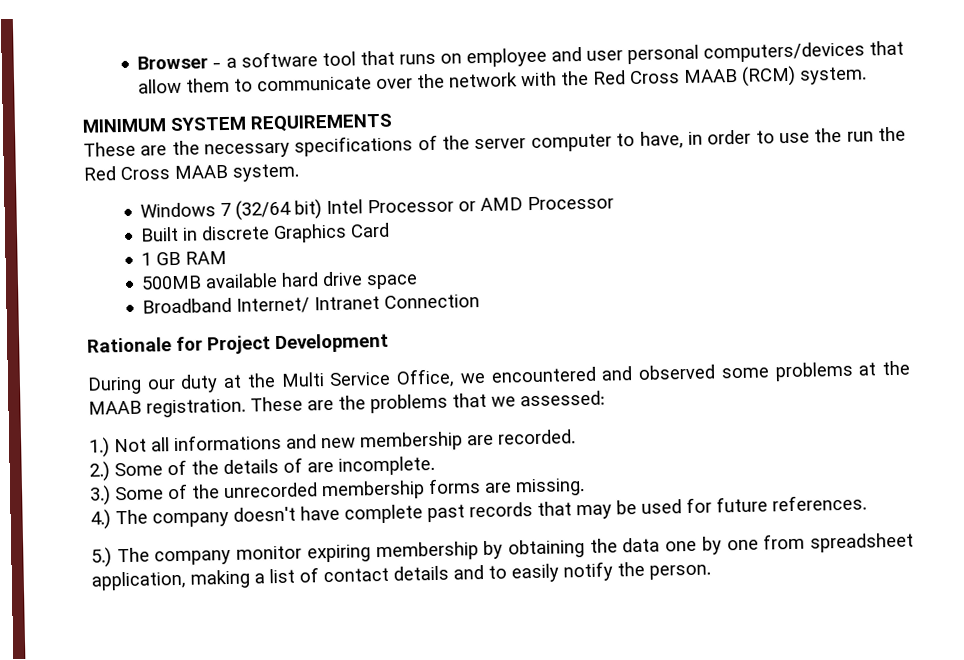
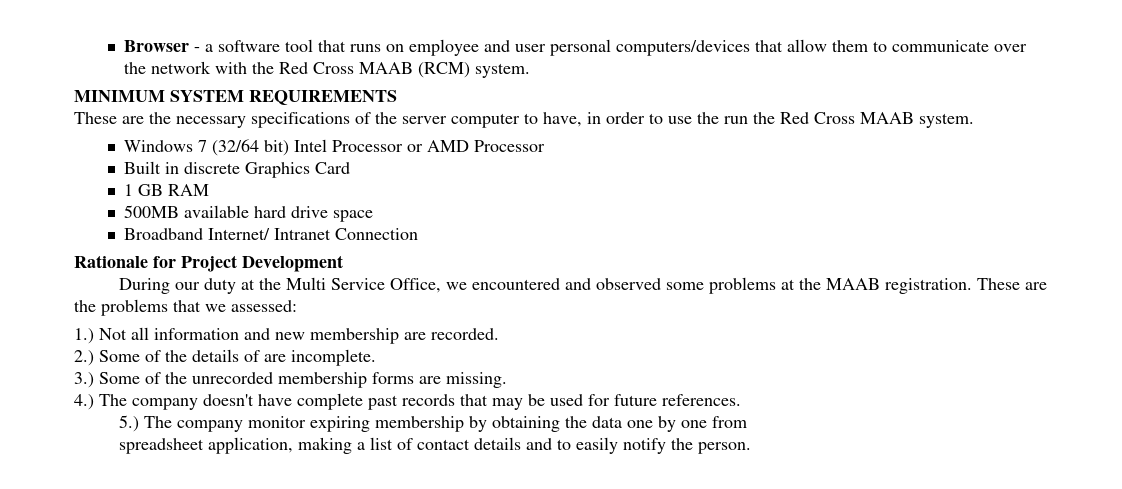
[174,433,282,452] informations -> [154,328,239,340] information
(806, 541) none -> (748, 422) //

